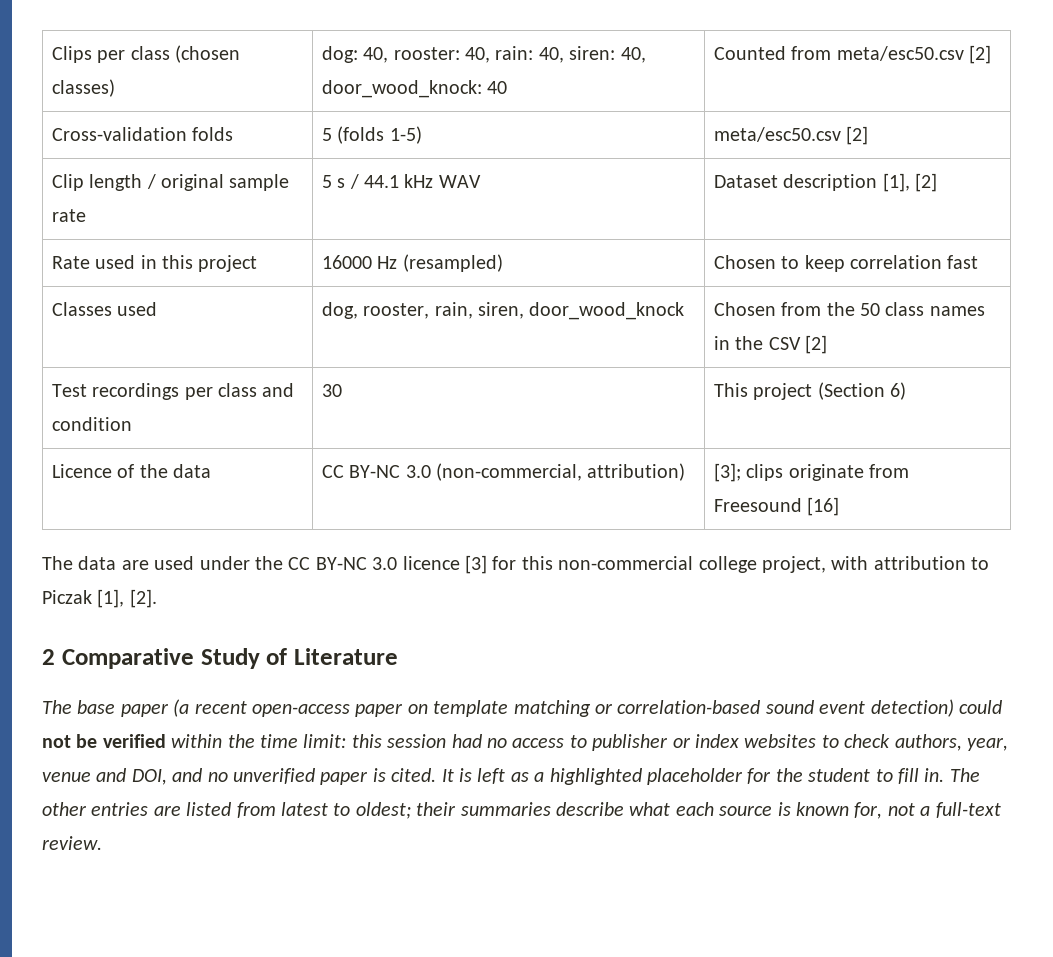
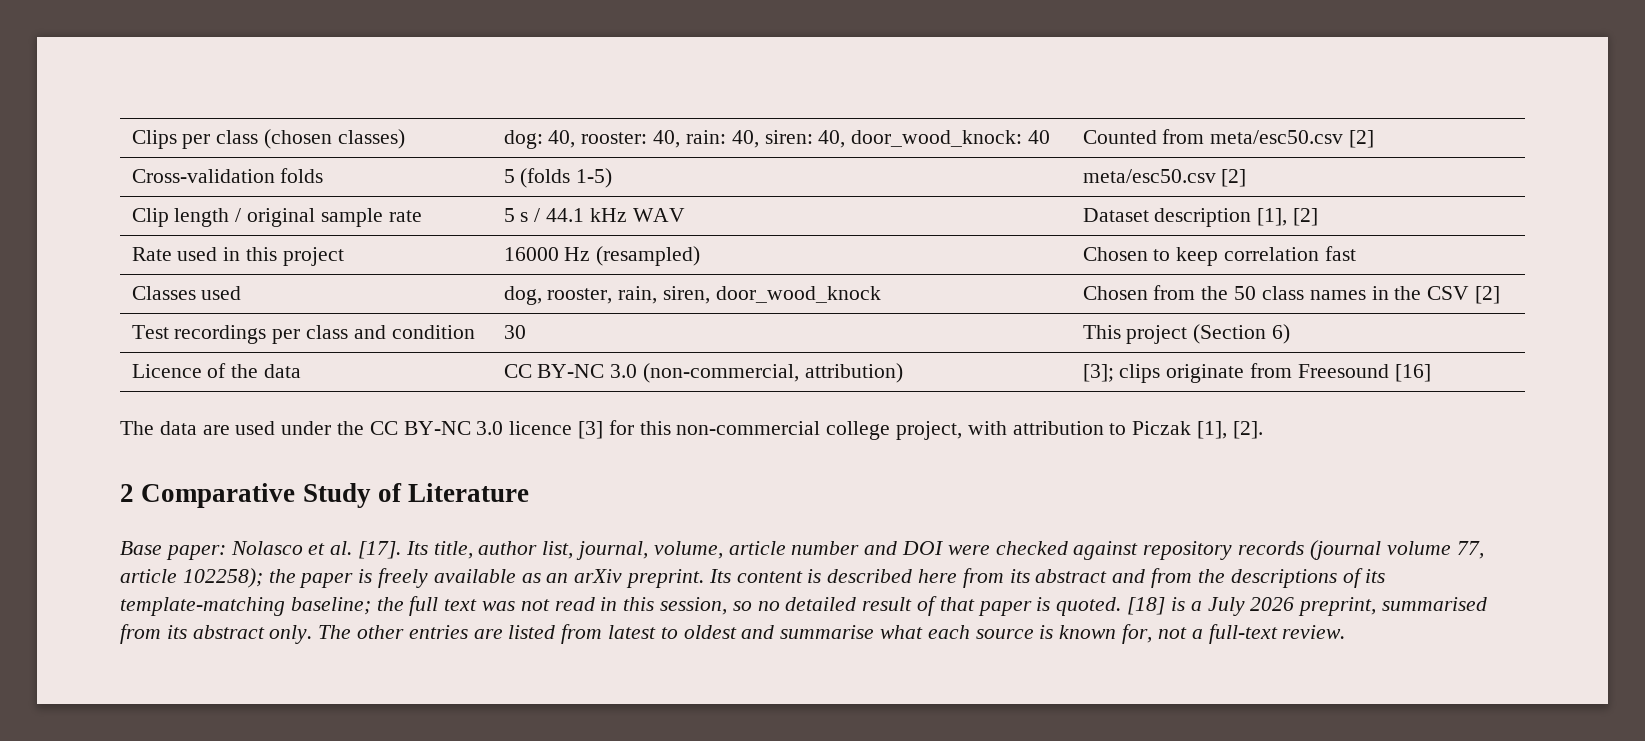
[42,699,1002,717] [42,734,1008,751] [42,768,945,785] The base paper (a recent open-access paper on template matching or correlation-based sound event detection) could not be verified within the time limit: this session had no access to publisher or index websites to check authors, year, venue and DOI, and no unverified paper is cited. It is left as a highlighted placeholder for the student to fill in. -> [120,540,1484,560] [120,568,1386,588] [120,596,1487,616] [120,624,313,644] Base paper: Nolasco et al. [17]. Its title, author list, journal, volume, article number and DOI were checked against repository records (journal volume 77, article 102258); the paper is freely available as an arXiv preprint. Its content is described here from its abstract and from the descriptions of its template-matching baseline; the full text was not read in this session, so no detailed result of that paper is quoted. [18] is a July 2026 preprint, summarised from its abstract only.
[355,802,624,819] oldest; their summaries describe -> [683,625,875,639] oldest and summarise

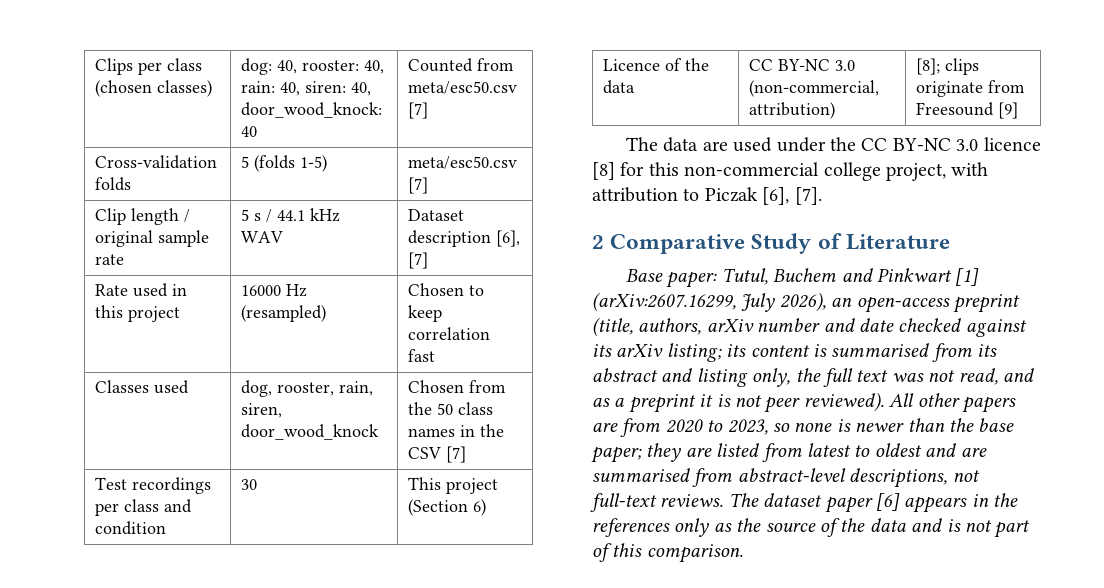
[1349,130,1375,148] [2] -> [408,102,429,119] [7]
[1221,169,1247,187] [2] -> [408,177,429,194] [7]
[1257,208,1319,226] [1], [2] -> [496,230,521,247] [408,252,429,269] [6], [7]
[1474,286,1500,304] [2] -> [446,446,467,463] [7]
[1082,364,1114,382] [3]; -> [916,58,941,75] [8];
[1394,364,1431,382] [16] -> [998,102,1019,119] [9]
[578,421,604,439] [3] -> [592,162,615,180] [8]
[1197,421,1263,439] [1], [2]. -> [762,187,822,205] [6], [7].
[230,540,1484,560] [120,568,1386,588] [120,597,371,616] Nolasco et al. [17]. Its title, author list, journal, volume, article number and DOI were checked against repository records (journal volume 77, article 102258); the paper is freely available as an arXiv preprint. Its content is described here from its abstract and from the descriptions of its template-matching baseline; -> [721,268,980,286] [592,292,1020,313] [592,317,1027,337] [592,343,998,362] [592,368,791,387] Tutul, Buchem and Pinkwart [1] (arXiv:2607.16299, July 2026), an open-access preprint (title, authors, arXiv number and date checked against its arXiv listing; its content is summarised from its abstract and listing only,
[554,596,1487,616] [120,624,468,644] read in this session, so no detailed result of that paper is quoted. [18] is a July 2026 preprint, summarised from its abstract only. The other entries -> [958,368,1034,385] [592,392,1016,413] [592,418,1015,437] [591,443,682,463] read, and as a preprint it is not peer reviewed). All other papers are from 2020 to 2023, so none is newer than the base paper; they
[780,624,1346,644] summarise what each source is known for, not a full-text review. -> [960,448,987,457] [592,468,980,488] [590,493,1019,513] [592,518,1031,538] [592,543,743,563] are summarised from abstract-level descriptions, not full-text reviews. The dataset paper [6] appears in the references only as the source of the data and is not part of this comparison.

